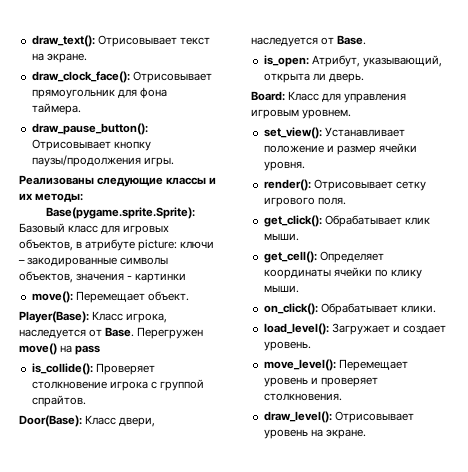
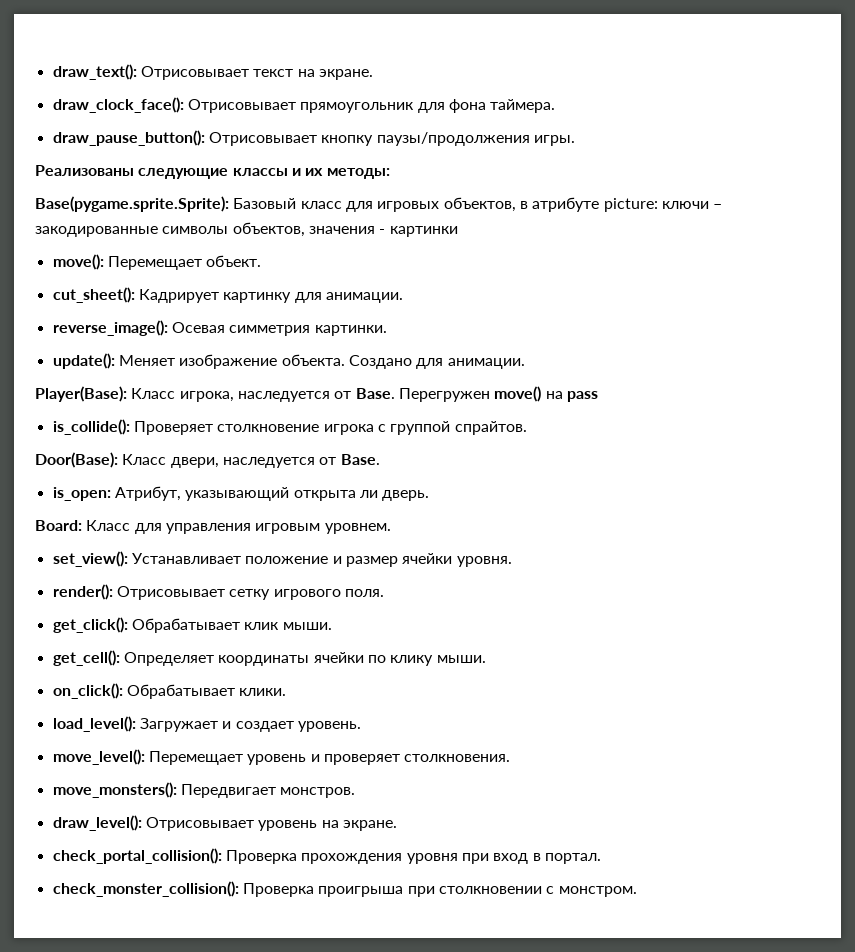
(189, 296) none -> [52,287,403,303] [52,320,387,336] [52,353,525,369] // cut_sheet(): Кадрирует картинку для анимации. // reverse_image(): Осевая симметрия картинки. // update(): Меняет изображение объекта. Создано для анимации.
[362,55,442,67] указывающий, -> [185,487,290,501] указывающий
(342, 397) none -> [52,782,356,798] // move_monsters(): Передвигает монстров.
(366, 434) none -> [52,848,601,864] [52,881,637,897] // check_portal_collision(): Проверка прохождения уровня при вход в портал. // check_monster_collision(): Проверка проигрыша при столкновении с монстром.

